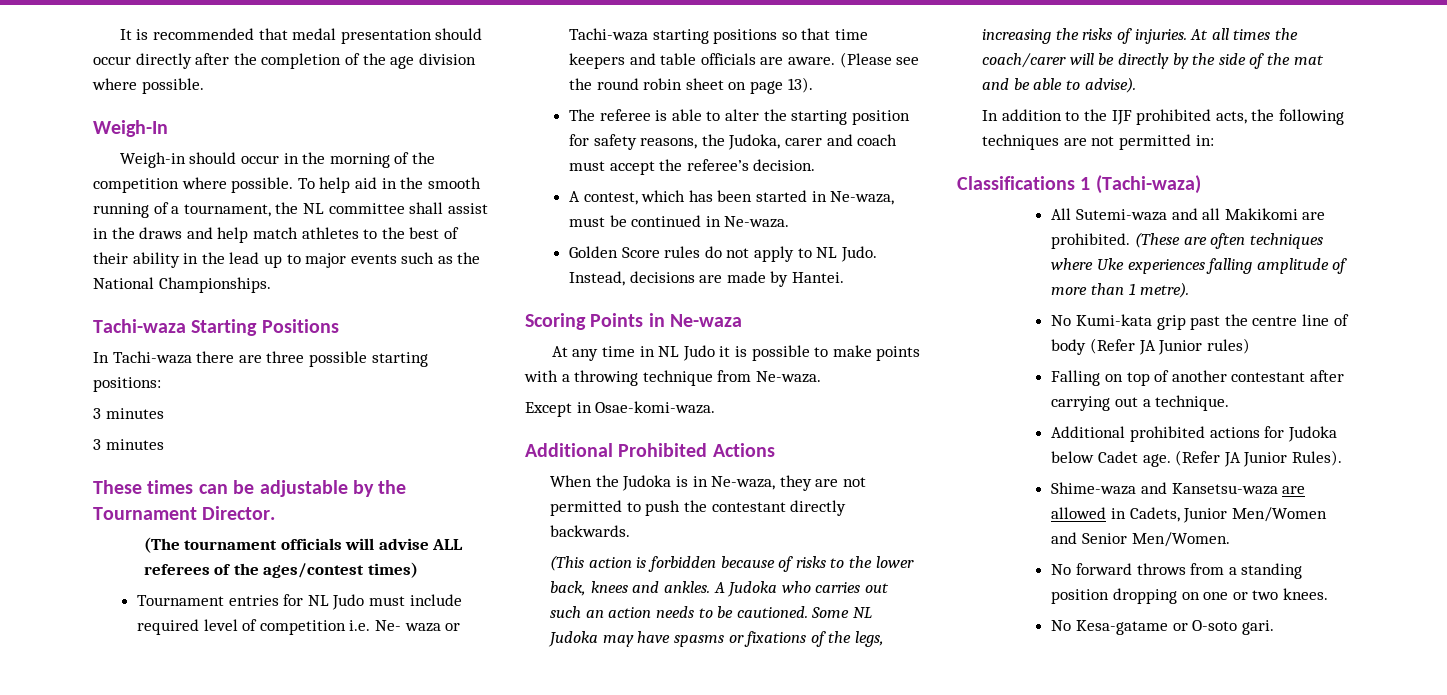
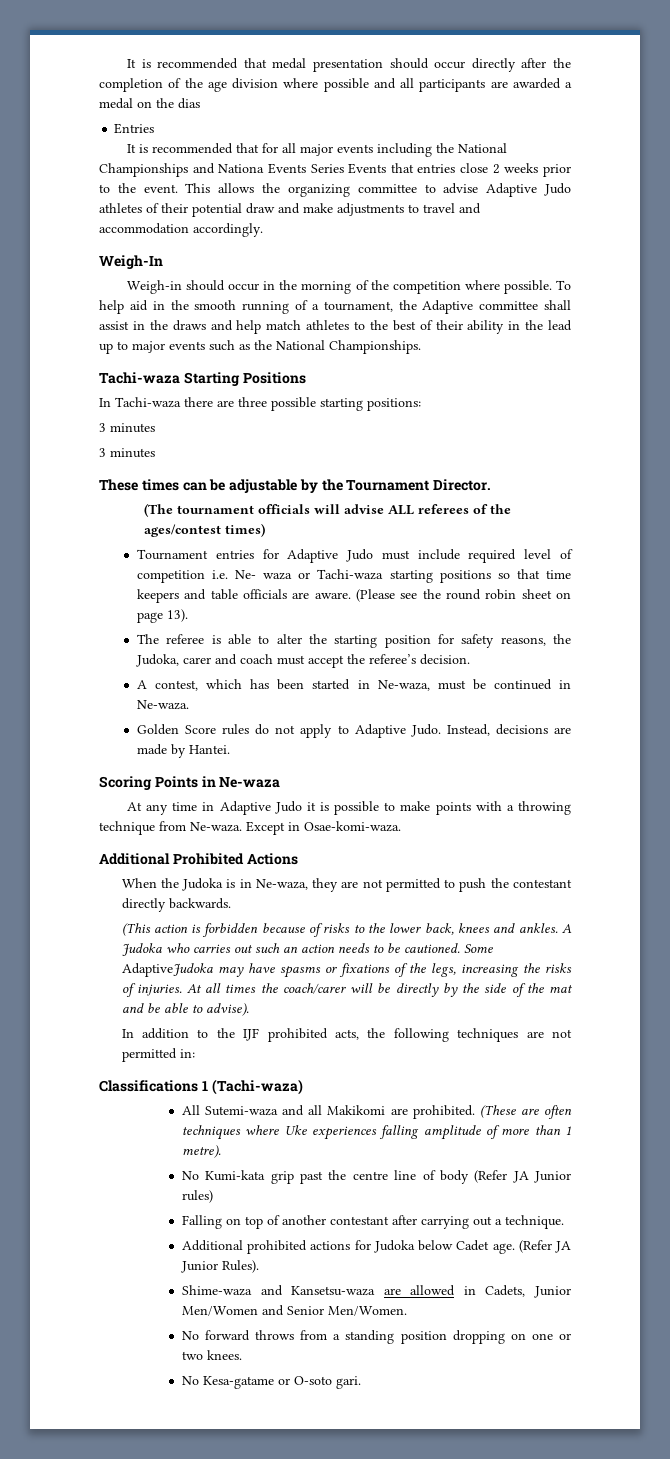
[141,78,204,94] possible. -> [323,78,572,92] [99,98,200,109] [114,123,155,134] [126,143,507,157] [99,163,571,177] [99,183,571,197] [99,203,481,217] [99,223,263,237] possible and all participants are awarded a medal on the dias // Entries // It is recommended that for all major events including the National Championships and Nationa Events Series Events that entries close 2 weeks prior to the event. This allows the organizing committee to advise Adaptive Judo athletes of their potential draw and make adjustments to travel and accommodation accordingly.
[302,203,324,214] NL -> [422,300,474,314] Adaptive
[307,595,329,606] NL -> [287,549,339,563] Adaptive
[816,247,838,258] NL -> [354,724,406,738] Adaptive
[658,346,680,357] NL -> [219,801,271,815] Adaptive
(821, 377) // -> (242, 827) none
[852,607,872,618] [548,631,599,647] NL Judoka -> [121,963,213,977] AdaptiveJudoka

